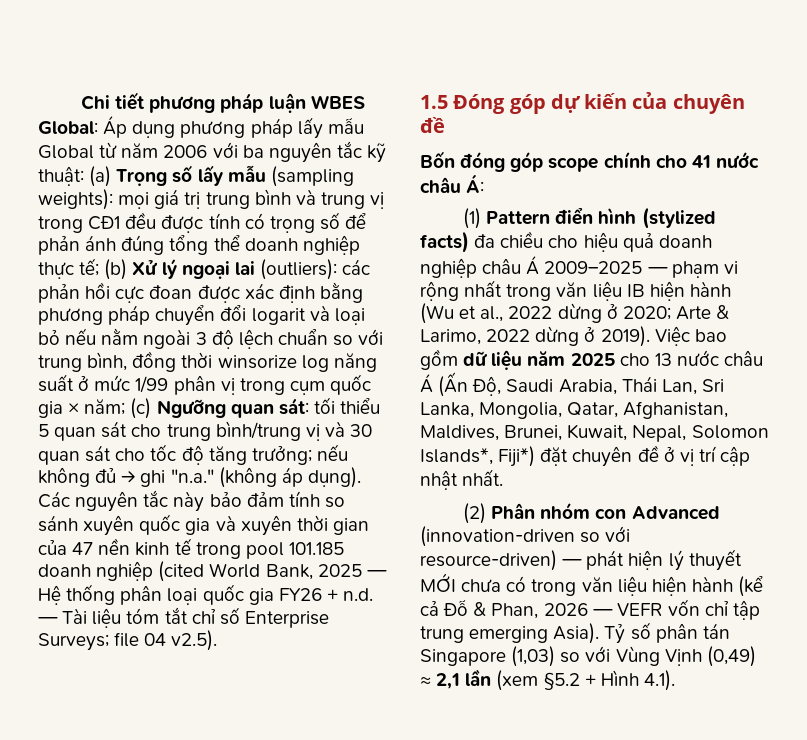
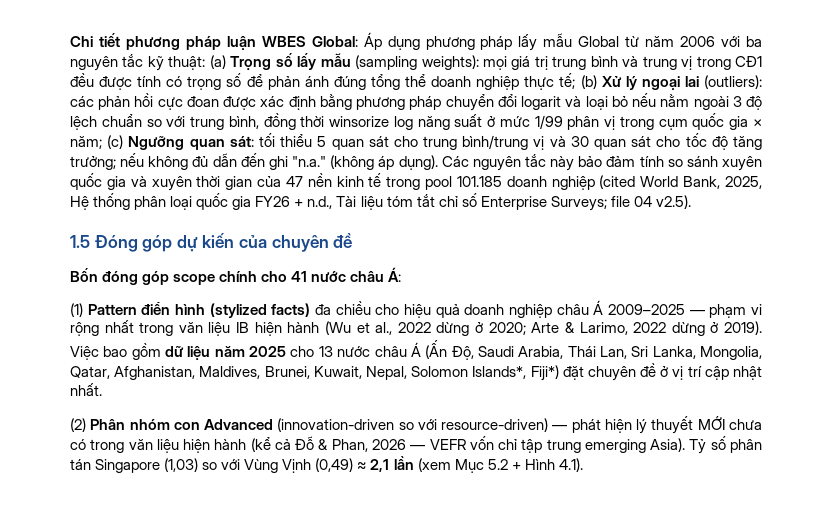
[121,471,136,483] → -> [212,153,265,167] dẫn đến
[317,564,387,577] 2025 — -> [725,176,763,189] 2025,
[343,588,374,601] [38,617,58,624] n.d. — -> [307,196,333,209] n.d.,
[543,672,580,690] §5.2 -> [454,459,508,473] Mục 5.2

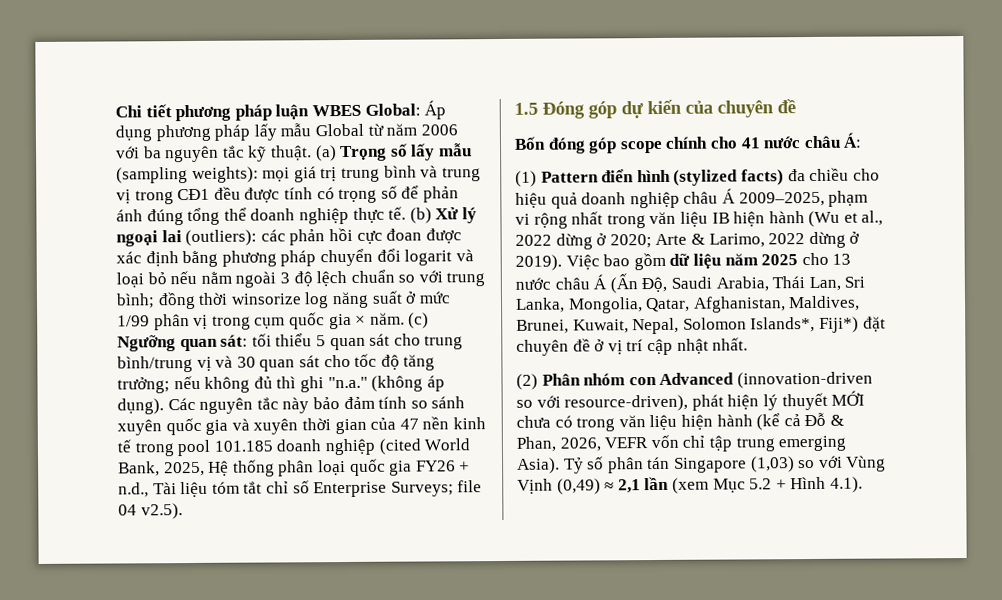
[168,56,206,70] thuật: -> [269,145,312,161] thuật.
[559,73,576,89] tế; -> [388,206,407,220] tế.
[228,116,259,129] bình, -> [116,293,155,309] bình;
[70,136,102,149] năm; -> [369,312,405,325] năm.
[212,153,265,167] dẫn đến -> [276,376,297,389] thì
[608,304,705,315] 2009–2025 — -> [738,191,825,207] 2009–2025,
[441,418,568,432] resource-driven) — -> [564,394,689,412] resource-driven),
[372,439,426,450] 2026 — -> [559,437,601,452] 2026,

